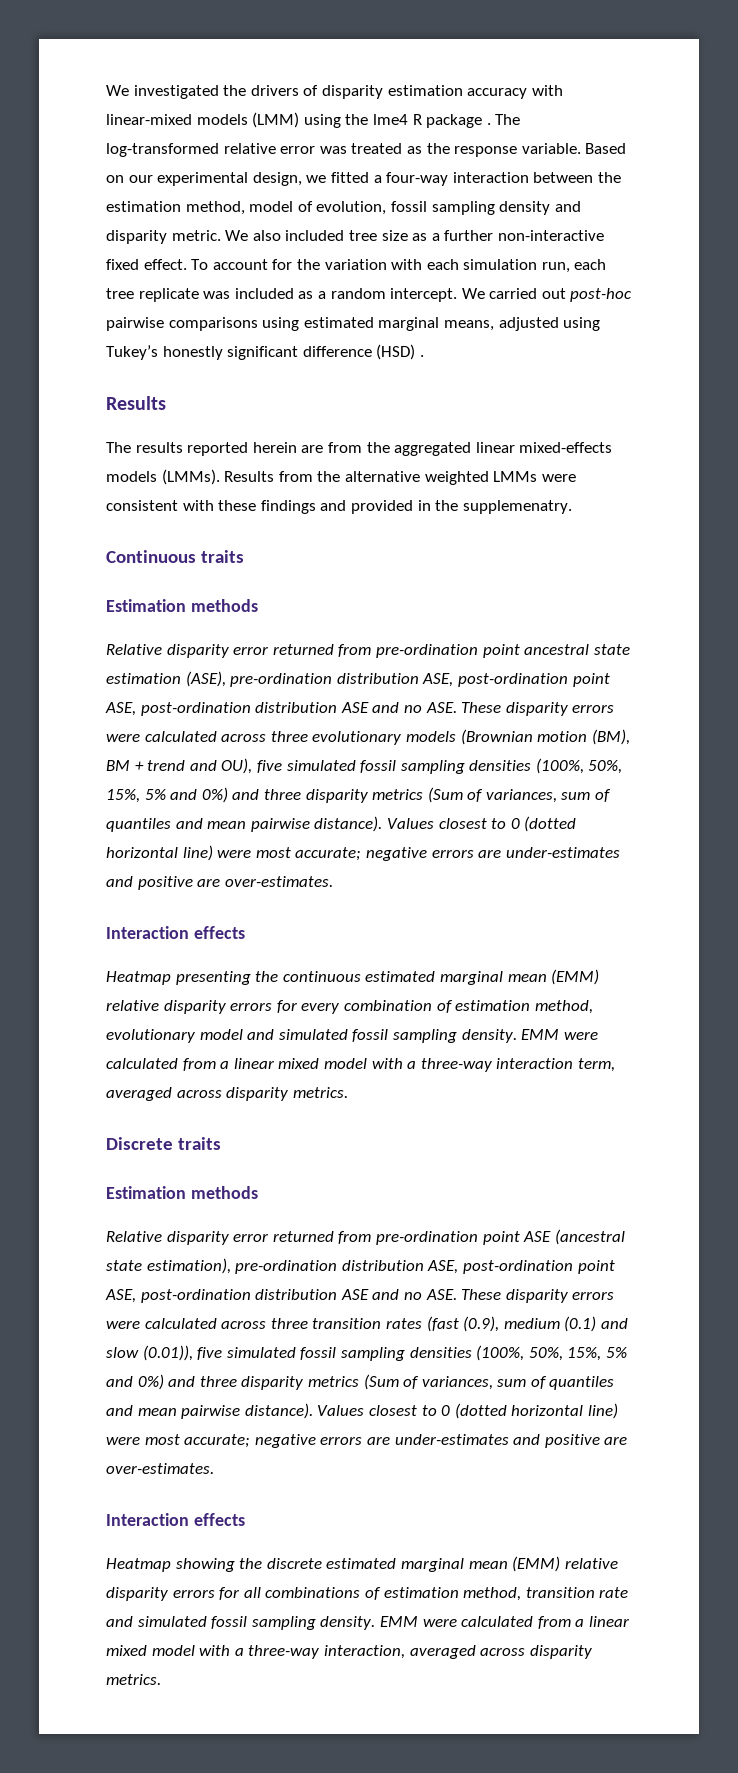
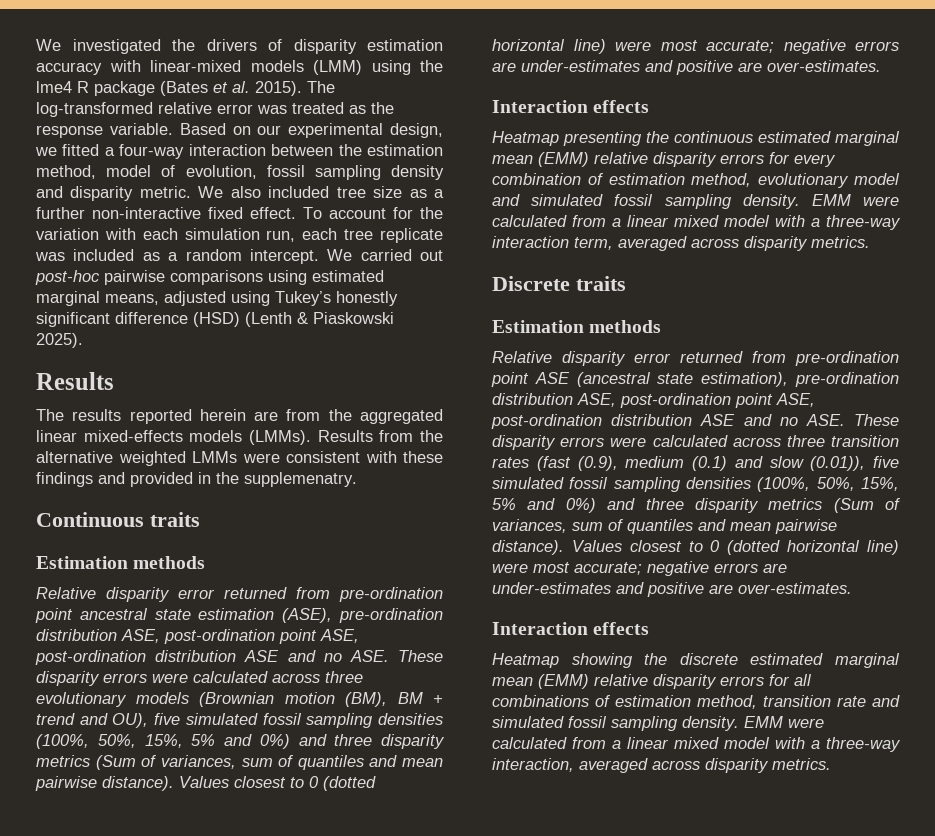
[486,123,491,125] . -> [160,81,302,96] (Bates et al. 2015).
[419,355,424,357] . -> [245,312,394,327] [36,333,83,348] (Lenth & Piaskowski 2025).

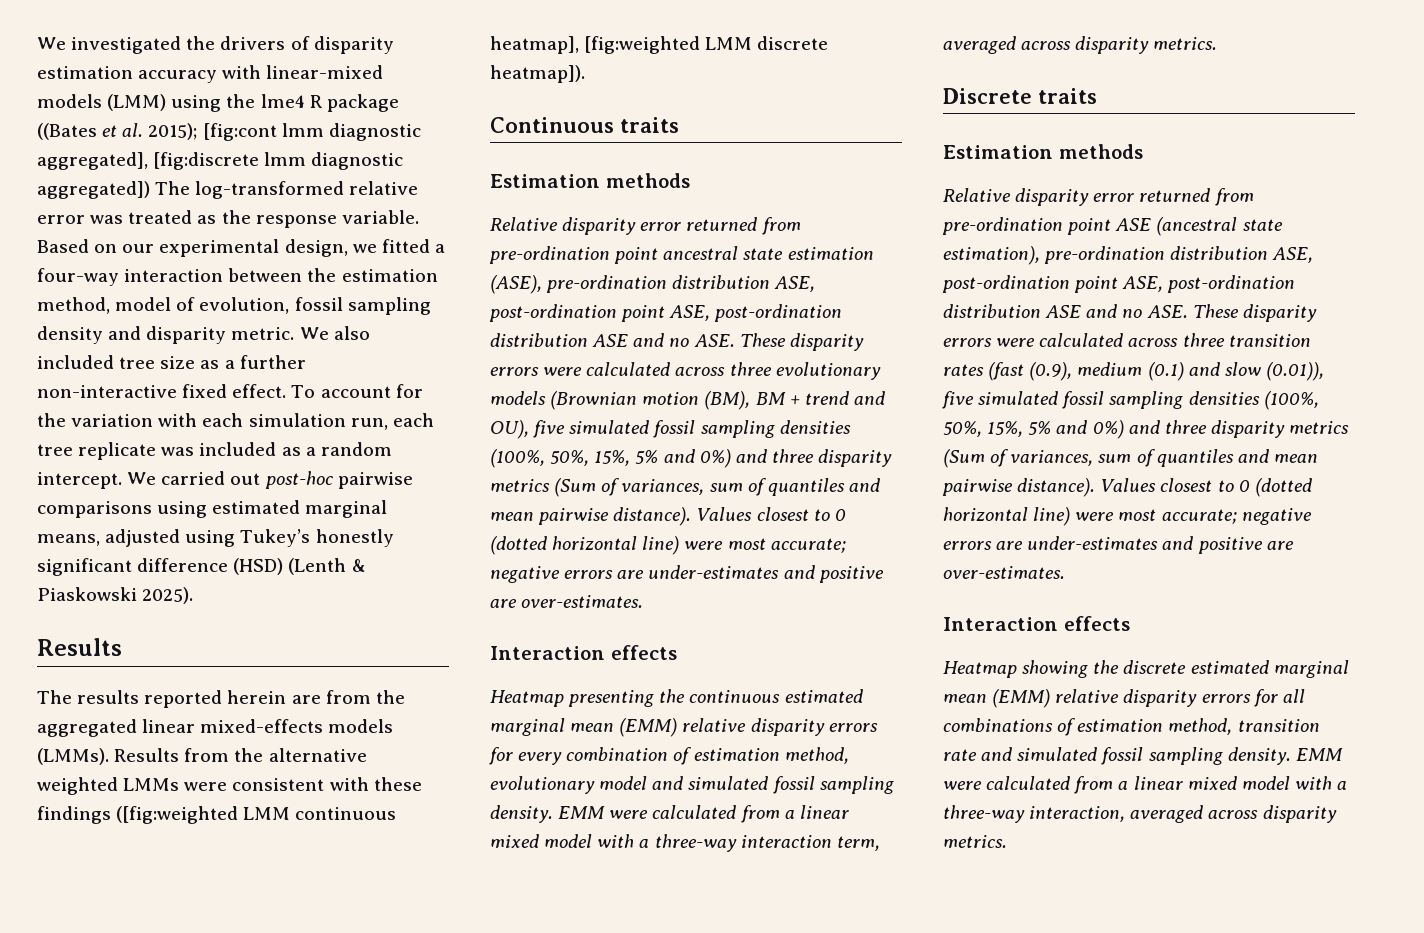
[160,81,208,96] (Bates -> [37,123,97,140] ((Bates
[255,81,302,96] 2015). -> [148,123,421,141] [37,152,404,170] [37,181,150,199] 2015); [fig:cont lmm diagnostic aggregated], [fig:discrete lmm diagnostic aggregated])
[98,472,357,487] and provided in the supplemenatry. -> [116,806,397,824] [490,36,829,54] [490,65,585,83] ([fig:weighted LMM continuous heatmap], [fig:weighted LMM discrete heatmap]).

